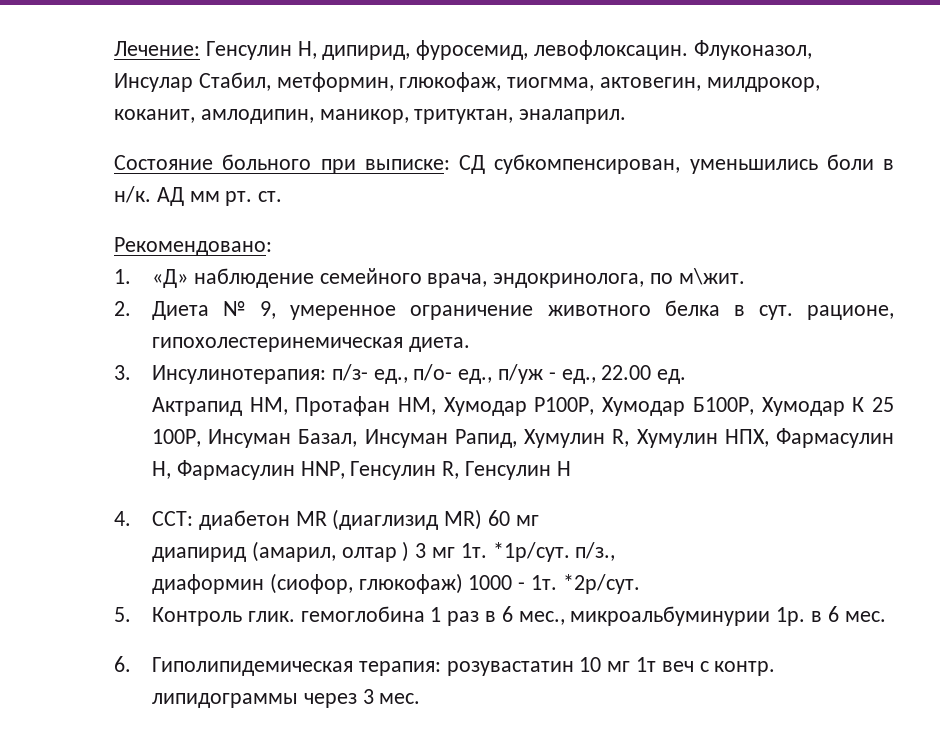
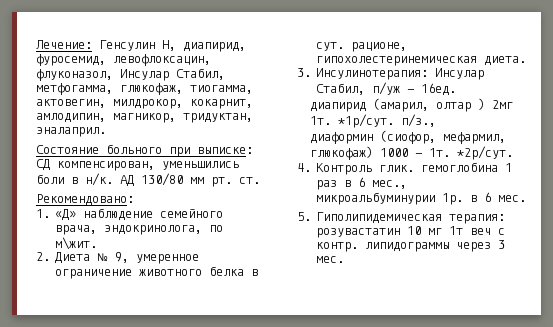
[322,40,812,60] [114,72,820,92] [114,109,514,124] дипирид, фуросемид, левофлоксацин. Флуконазол, Инсулар Стабил, метформин, глюкофаж, тиогмма, актовегин, милдрокор, коканит, амлодипин, маникор, тритуктан, -> [183,42,246,52] [36,54,211,66] [36,68,225,81] [36,83,253,95] [36,99,253,109] [36,113,253,123] диапирид, фуросемид, левофлоксацин, флуконазол, Инсулар Стабил, метфогамма, глюкофаж, тиогамма, актовегин, милдрокор, кокарнит, амлодипин, магникор, тридуктан,
[494,154,681,174] субкомпенсирован, -> [57,161,155,171] компенсирован,
(184, 196) none -> [141,173,183,186] 130/80
[331,364,687,384] [151,396,895,416] [151,428,895,448] [151,460,571,480] [114,509,539,530] п/з- ед., п/о- ед., п/уж - ед., 22.00 ед. // Актрапид НМ, Протафан НМ, Хумодар Р100Р, Хумодар Б100Р, Хумодар К 25 100Р, Инсуман Базал, Инсуман Рапид, Хумулин R, Хумулин НПХ, Фармасулин Н, Фармасулин НNР, Генсулин R, Генсулин Н // 4. ССТ: диабетон МR (диаглизид МR) 60 мг -> [435,68,485,80] [316,82,457,96] Инсулар Стабил, п/уж - 16ед.
[415,543,455,558] 3 мг -> [491,100,513,109] 2мг
(353, 583) none -> [442,132,506,144] мефармил,
[114,607,131,622] 5. -> [297,163,311,172] 4.
[114,656,131,672] 6. -> [297,212,311,221] 5.

